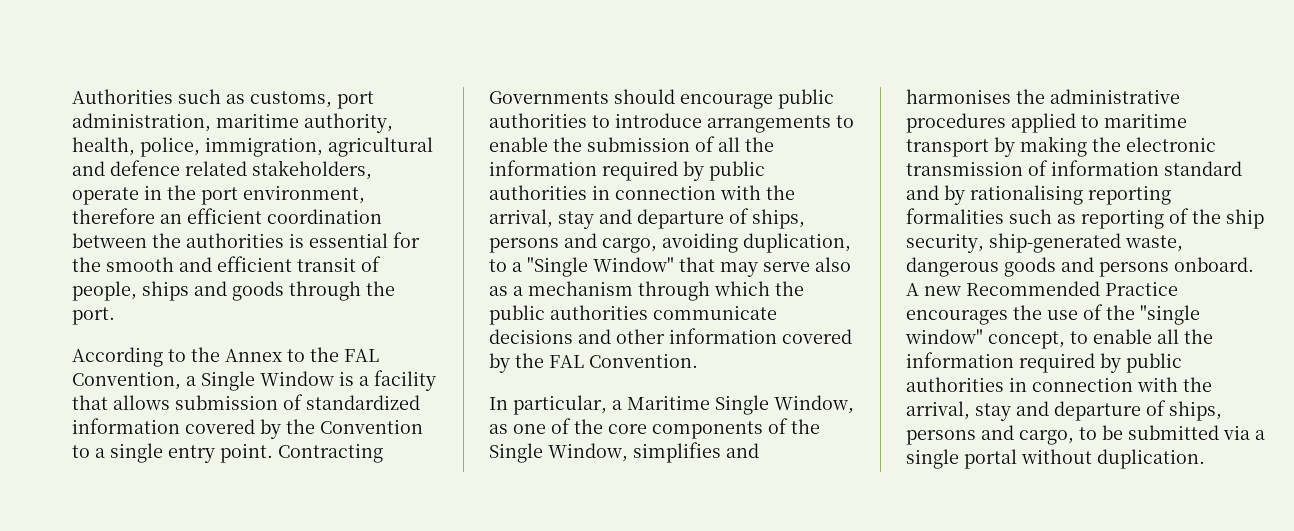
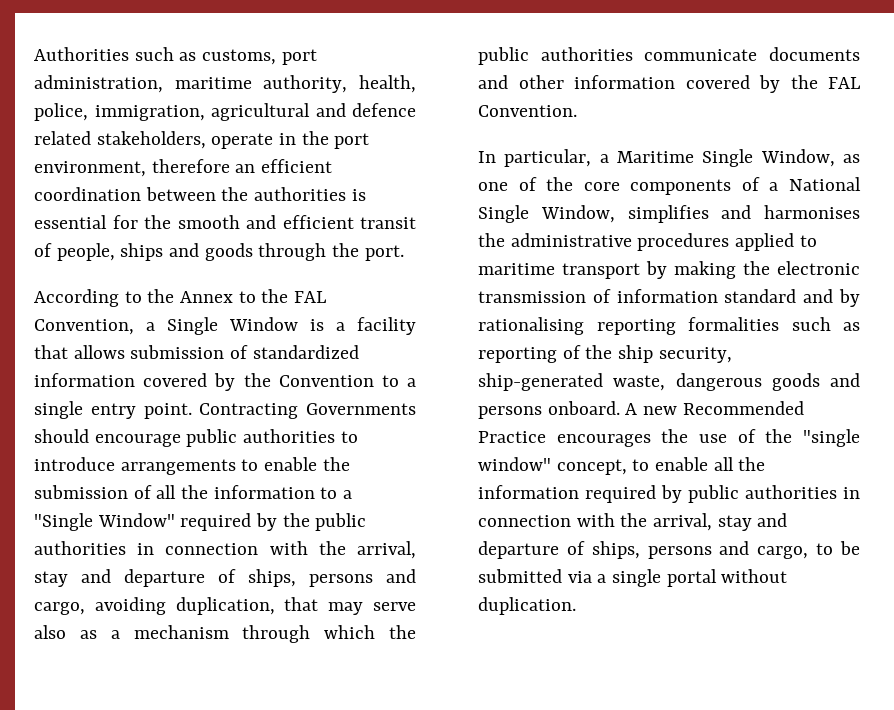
[602,161,704,181] required by -> [320,487,353,499] [34,513,310,531] to a "Single Window" required by the
[489,257,674,277] to a "Single Window" -> (275, 606) none
[489,329,573,344] decisions -> [769,47,860,61] documents
[791,419,820,434] the -> [769,177,861,191] a National

